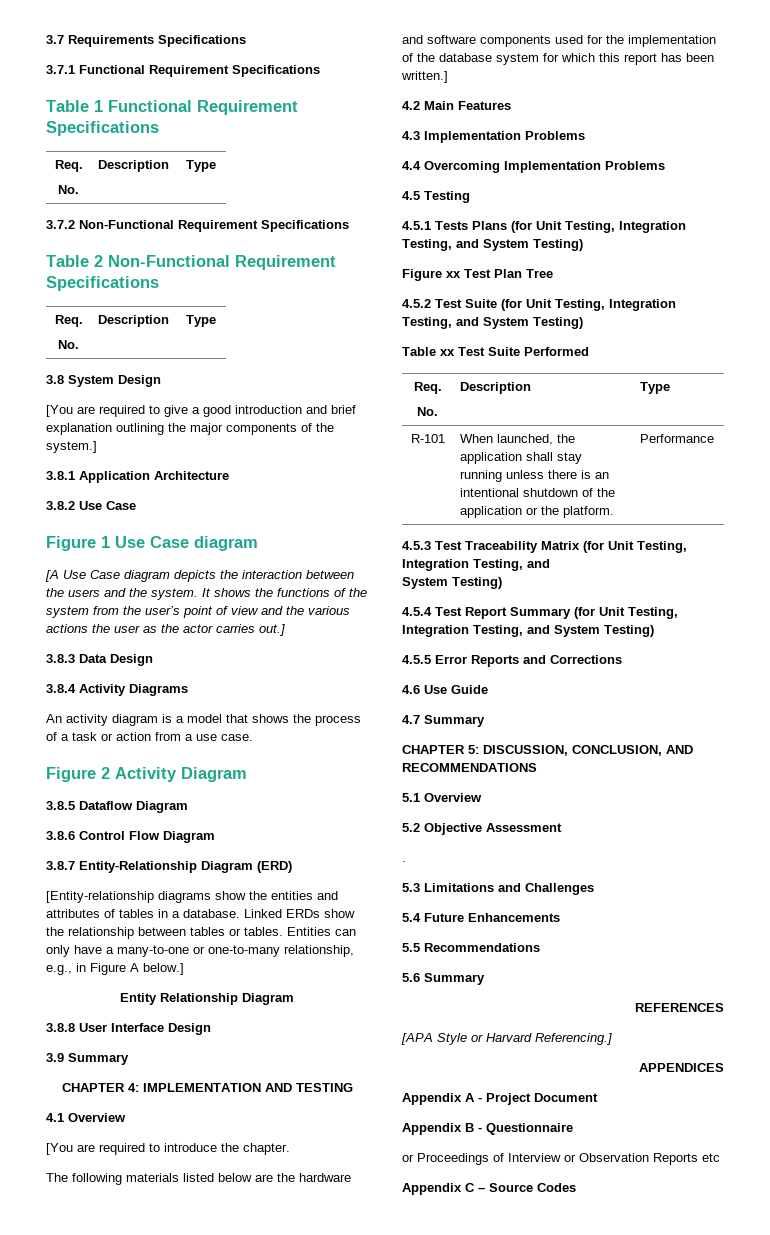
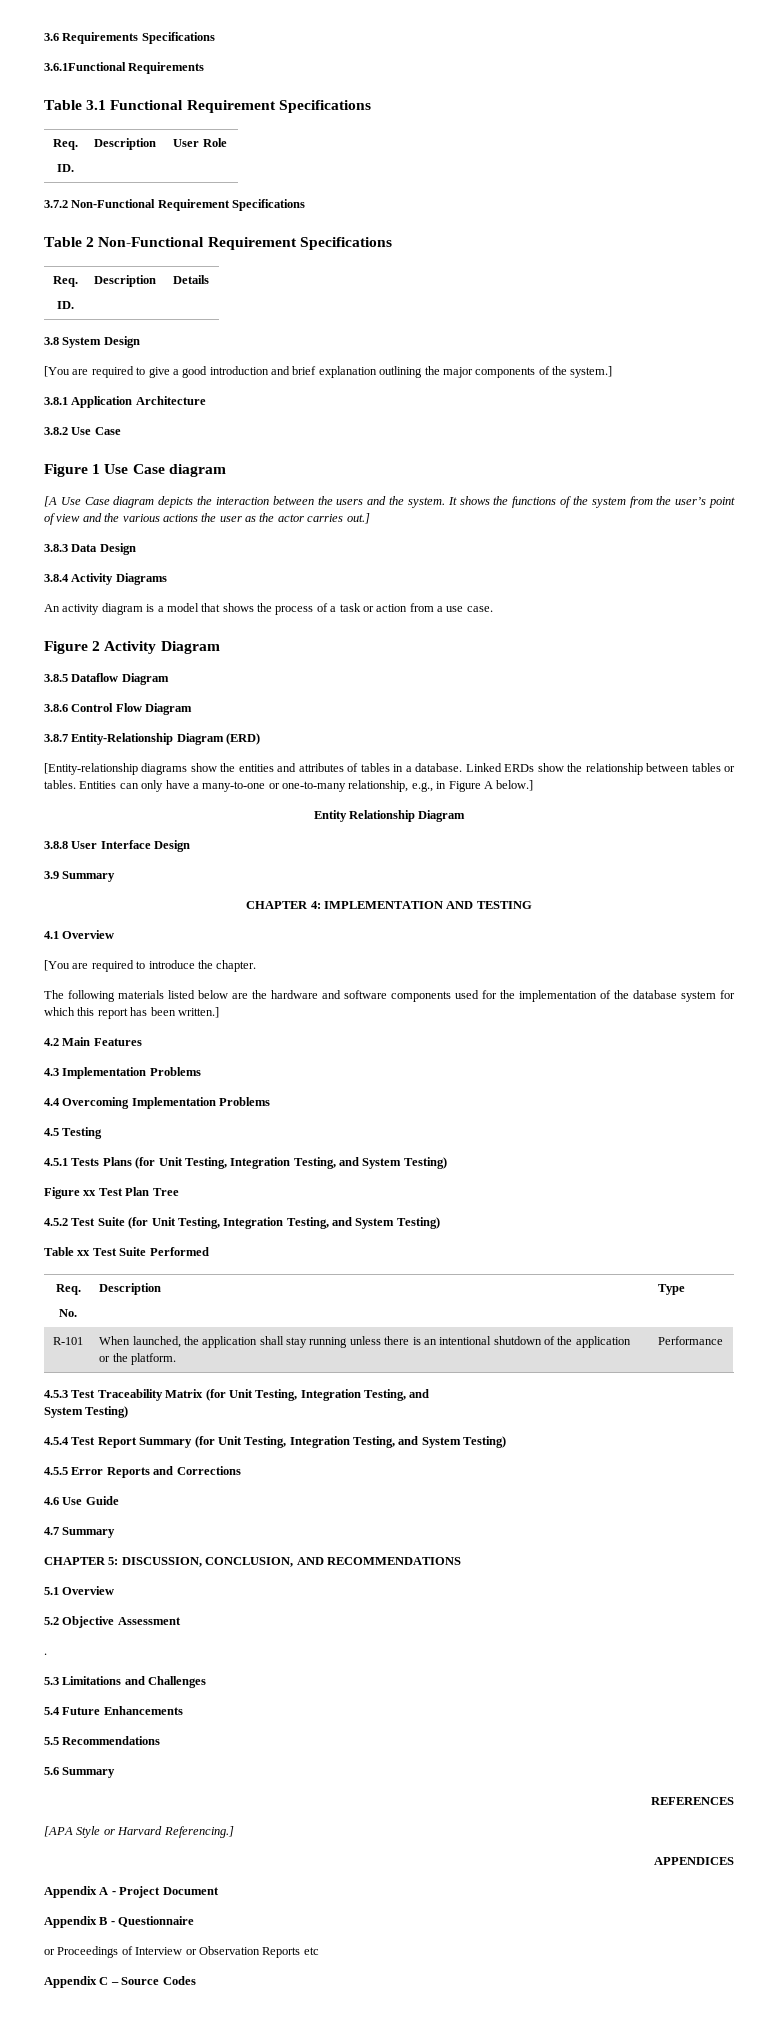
[46,35,64,44] 3.7 -> [44,33,59,41] 3.6
[46,65,320,77] [46,100,103,112] 3.7.1 Functional Requirement Specifications // Table 1 -> [44,62,205,74] [44,100,107,110] 3.6.1Functional Requirements // Table 3.1
[58,185,79,194] [97,160,169,172] [185,160,216,172] No. | Description | Type -> [57,164,74,172] [94,138,157,150] [173,138,227,147] ID. | Description | User Role
[58,340,79,349] [97,315,169,327] [185,315,216,327] No. | Description | Type -> [57,301,74,309] [94,275,157,287] [173,275,210,284] ID. | Description | Details

